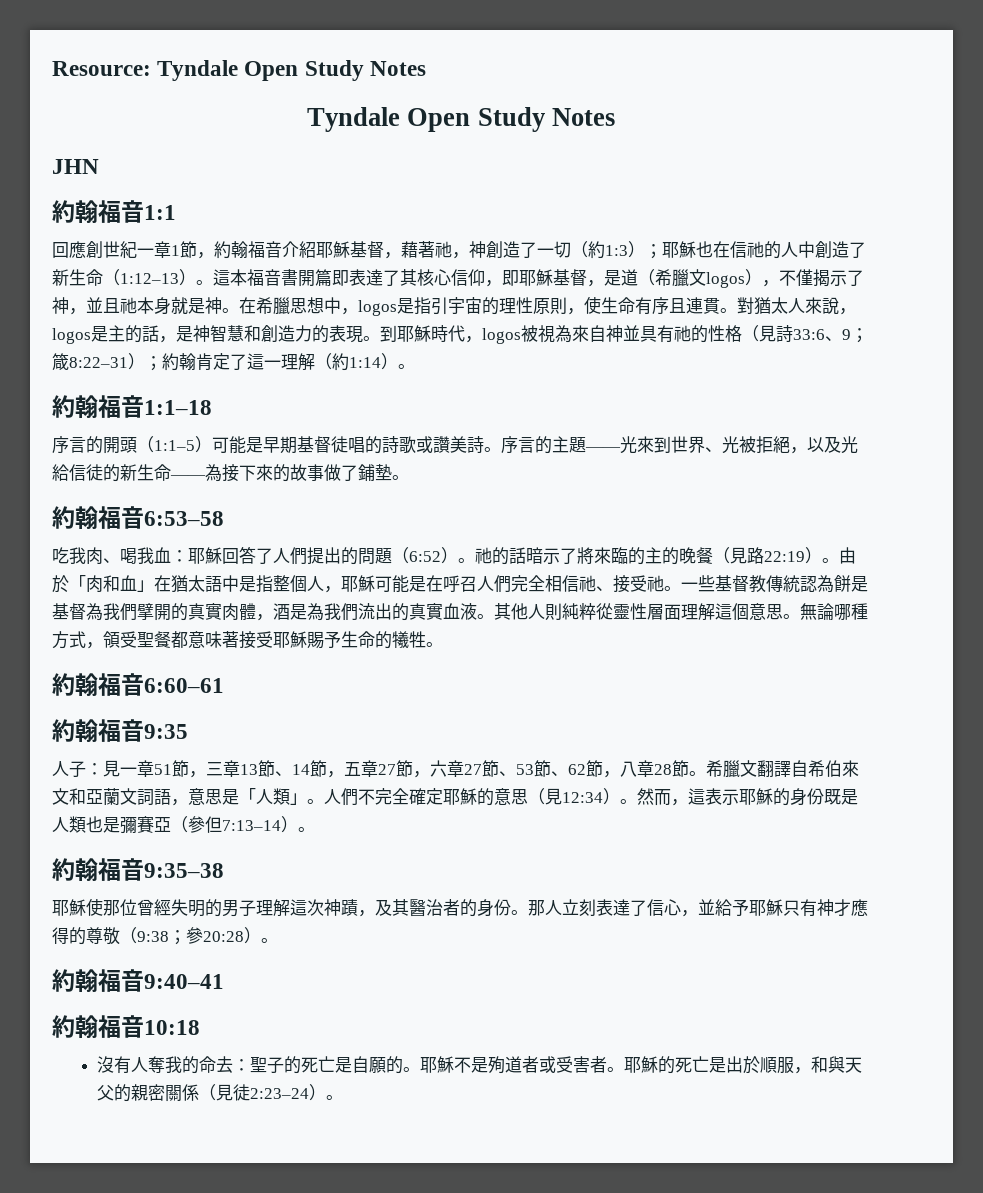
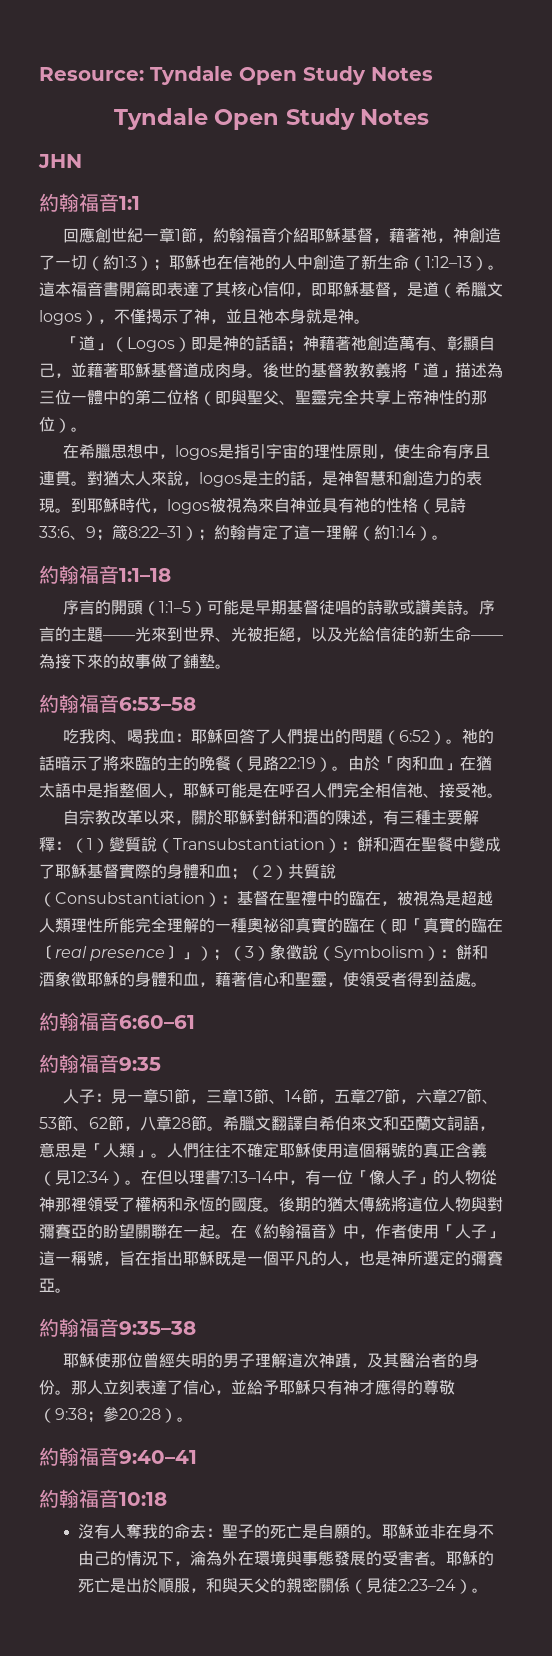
(239, 310) none -> [62,335,495,352] [39,362,503,378] [39,389,487,406] [39,417,87,433] // 「道」（Logos）即是神的話語；神藉著祂創造萬有、彰顯自己，並藉著耶穌基督道成肉身。後世的基督教教義將「道」描述為三位一體中的第二位格（即與聖父、聖靈完全共享上帝神性的那位）。 //
[681,575,868,593] [52,603,868,621] [52,631,426,649] 一些基督教傳統認為餅是基督為我們擘開的真實肉體，酒是為我們流出的真實血液。其他人則純粹從靈性層面理解這個意思。無論哪種方式，領受聖餐都意味著接受耶穌賜予生命的犧牲 -> [62,809,479,825] [39,836,501,853] [39,863,336,880] [39,890,493,907] [39,917,503,934] [39,944,489,961] [39,971,471,987] // 自宗教改革以來，關於耶穌對餅和酒的陳述，有三種主要解釋：（1）變質說（Transubstantiation）：餅和酒在聖餐中變成了耶穌基督實際的身體和血；（2）共質說（Consubstantiation）：基督在聖禮中的臨在，被視為是超越人類理性所能完全理解的一種奧祕卻真實的臨在（即「真實的臨在〔real presence〕」）；（3）象徵說（Symbolism）：餅和酒象徵耶穌的身體和血，藉著信心和聖靈，使領受者得到益處
[358,788,409,805] 不完全 -> [199,1143,247,1158] 往往不
[477,788,858,806] [52,816,298,834] 的意思（見12:34）。然而，這表示耶穌的身份既是人類也是彌賽亞（參但7:13–14） -> [311,1142,487,1158] [39,1170,497,1186] [39,1196,503,1212] [39,1223,503,1239] [39,1250,503,1266] [39,1278,55,1292] 使用這個稱號的真正含義（見12:34）。在但以理書7:13–14中，有一位「像人子」的人物從神那裡領受了權柄和永恆的國度。後期的猶太傳統將這位人物與對彌賽亞的盼望關聯在一起。在《約翰福音》中，作者使用「人子」這一稱號，旨在指出耶穌既是一個平凡的人，也是神所選定的彌賽亞
[454,1056,557,1074] 不是殉道者或 -> [413,1523,494,1539] [77,1550,382,1566] 並非在身不由己的情況下，淪為外在環境與事態發展的

